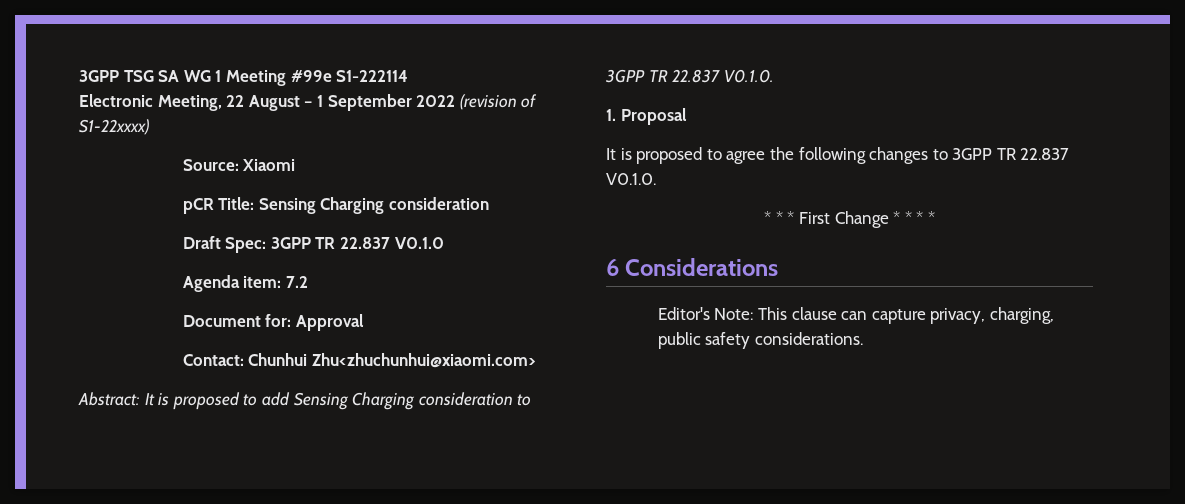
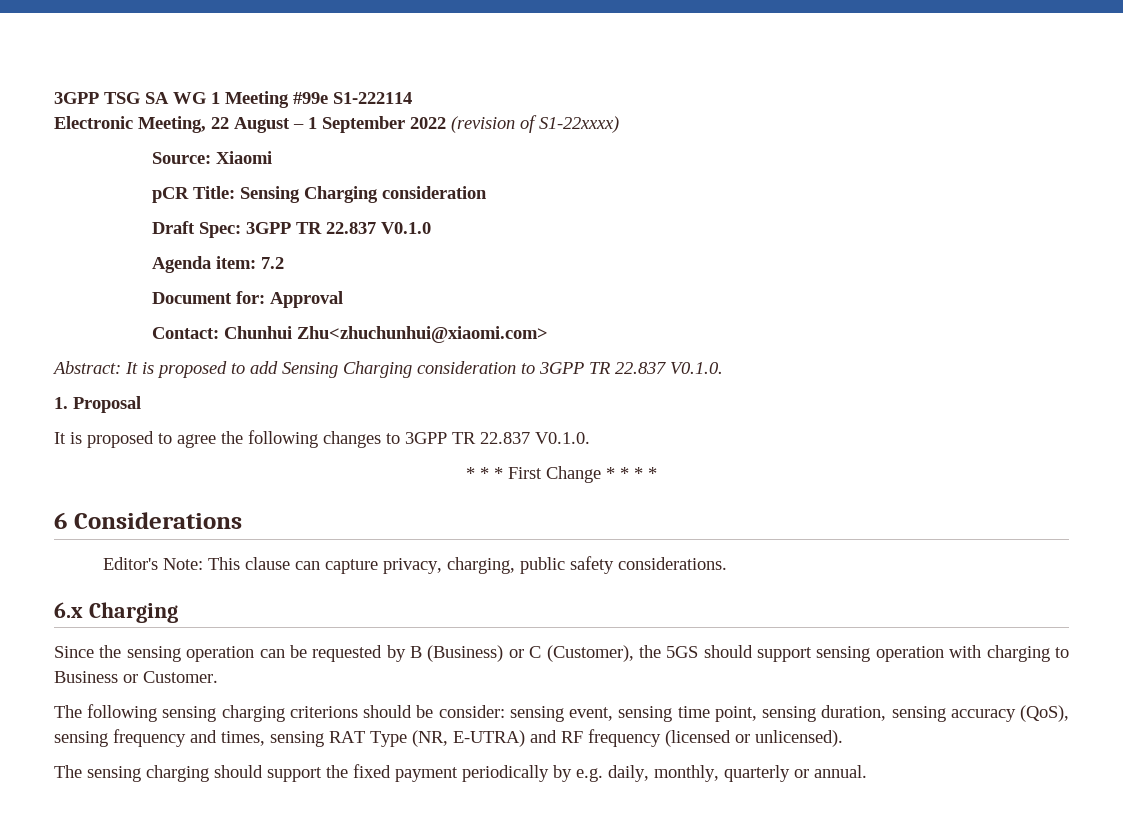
(864, 338) none -> [54,602,178,623] [54,645,1070,662] [54,671,218,683] [54,704,1070,722] [54,729,843,747] [54,764,867,782] // 6.x Charging // Since the sensing operation can be requested by B (Business) or C (Customer), the 5GS should support sensing operation with charging to Business or Customer. // The following sensing charging criterions should be consider: sensing event, sensing time point, sensing duration, sensing accuracy (QoS), sensing frequency and times, sensing RAT Type (NR, E-UTRA) and RF frequency (licensed or unlicensed). // The sensing charging should support the fixed payment periodically by e.g. daily, monthly, quarterly or annual.

